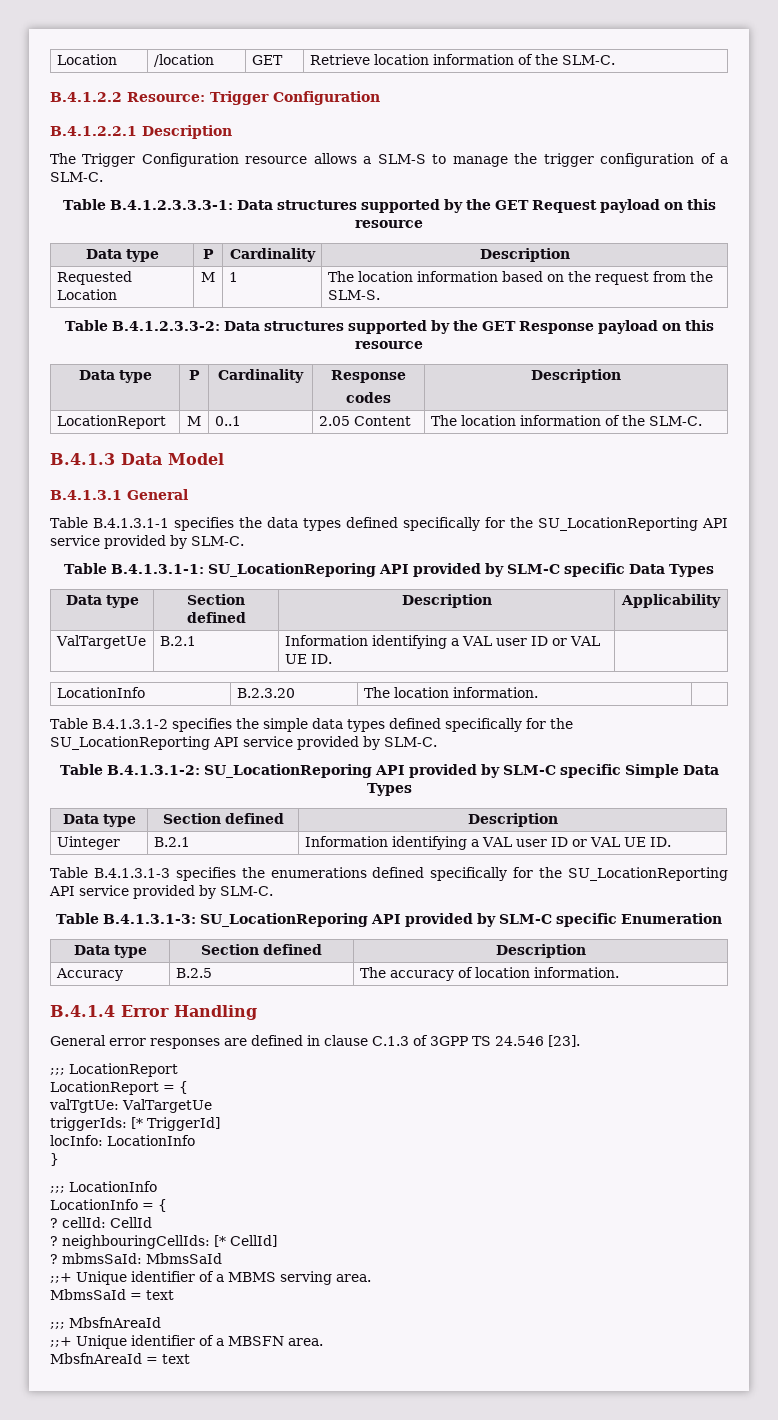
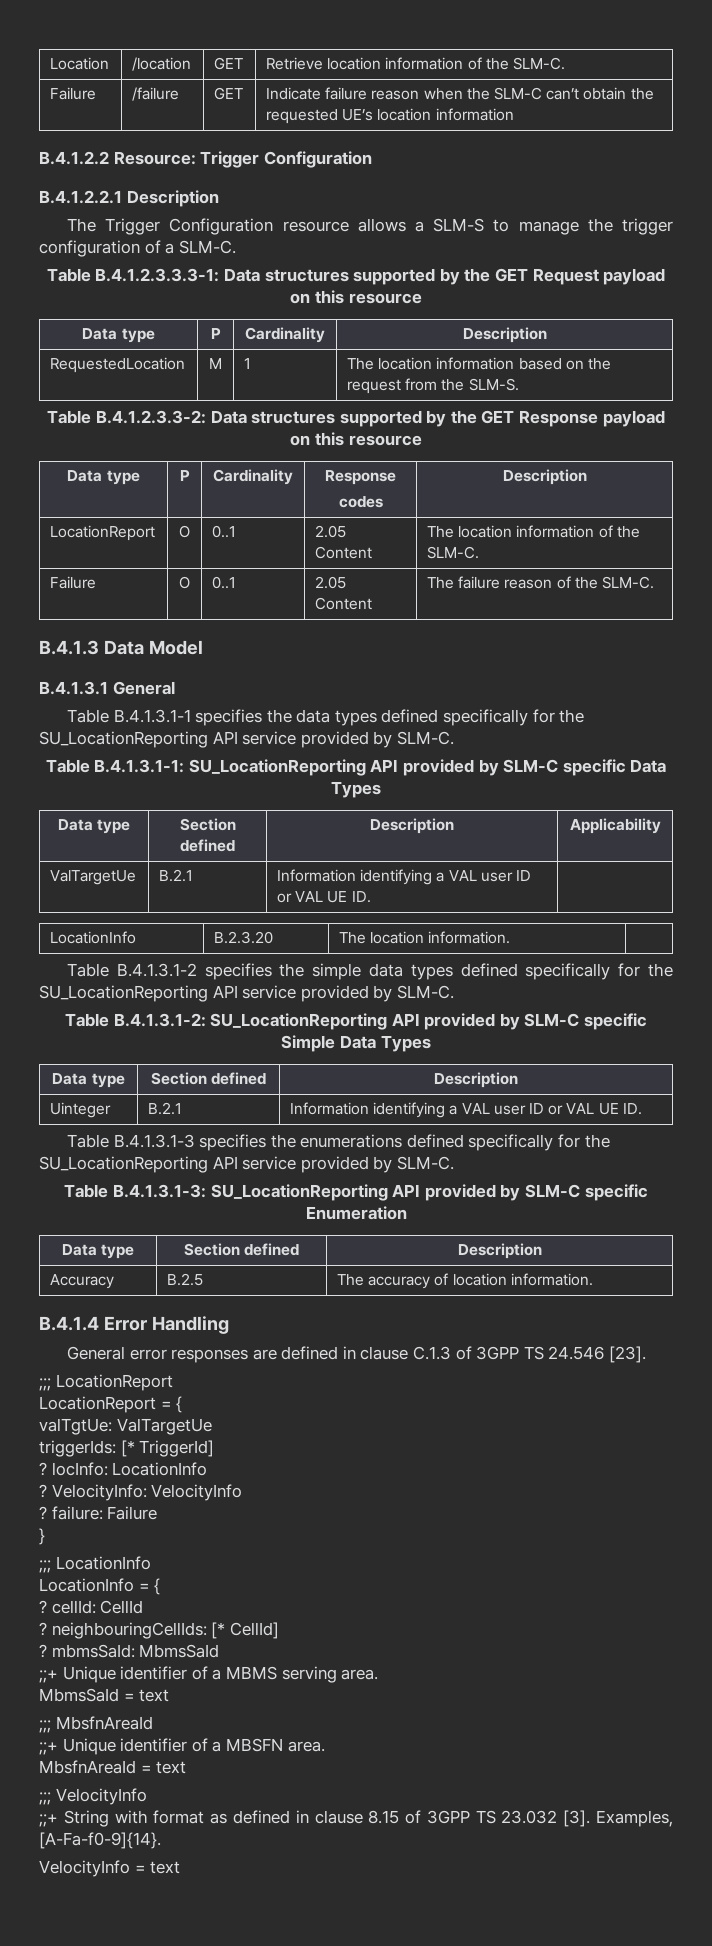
(615, 60) none -> [50,87,97,100] [132,87,180,101] [214,87,244,100] [266,87,654,100] [266,108,514,124] // Failure | /failure | GET | Indicate failure reason when the SLM-C can’t obtain the requested UE’s location information
[56,271,132,285] [56,289,117,300] Requested Location -> [50,357,186,373] RequestedLocation
[187,416,201,426] M -> [179,525,190,538] O
(702, 421) none -> [50,576,97,589] [179,576,190,589] [212,576,237,589] [315,576,347,589] [315,597,373,610] [427,576,655,589] // Failure | O | 0..1 | 2.05 Content | The failure reason of the SLM-C.
[208,563,376,577] SU_LocationReporing -> [188,759,366,776] SU_LocationReporting
[203,764,372,778] SU_LocationReporing -> [210,1013,388,1030] SU_LocationReporting
[199,913,368,927] SU_LocationReporing -> [210,1184,388,1201] SU_LocationReporting
(220, 1124) none -> [39,1462,47,1476] ?
(195, 1140) none -> [39,1484,243,1501] [39,1506,158,1520] // ? VelocityInfo: VelocityInfo // ? failure: Failure
(190, 1359) none -> [39,1788,147,1805] [39,1810,673,1827] [39,1832,161,1849] [39,1860,181,1877] // ;;; VelocityInfo // ;;+ String with format as defined in clause 8.15 of 3GPP TS 23.032 [3]. Examples, [A-Fa-f0-9]{14}. // VelocityInfo = text

